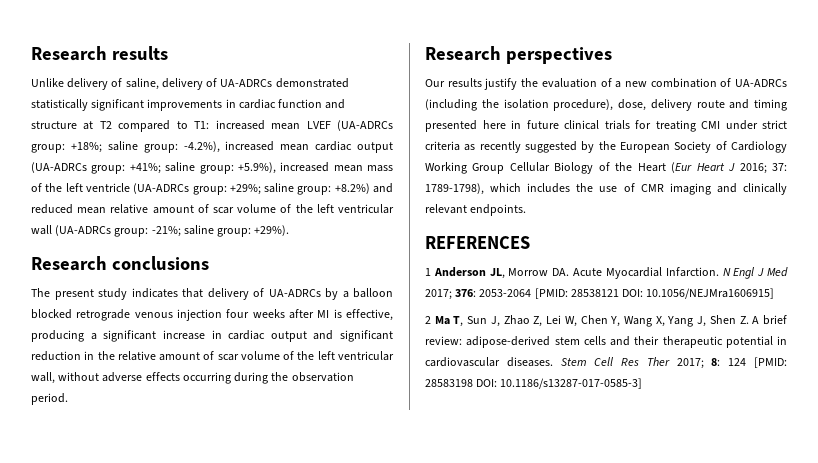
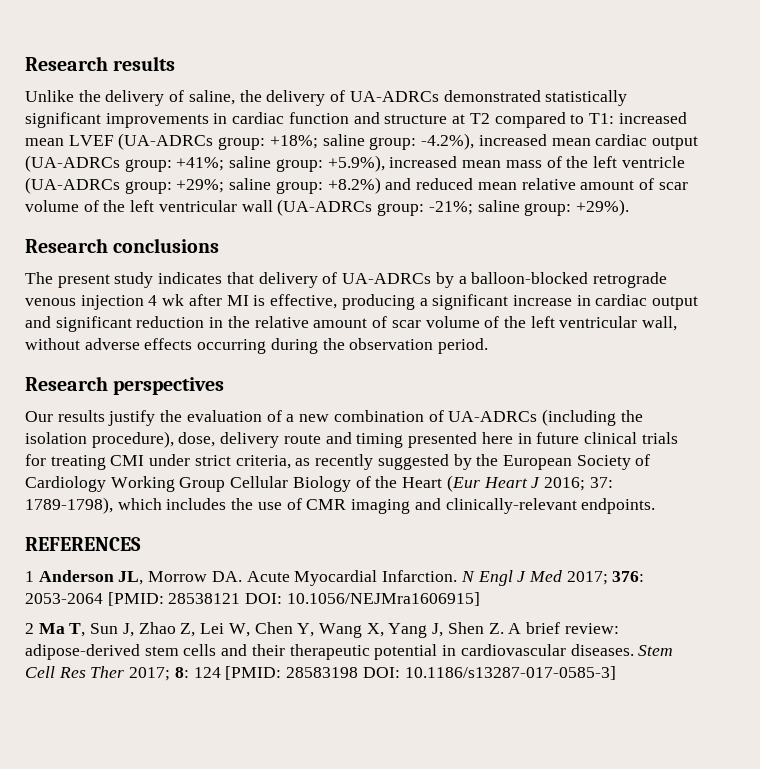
(64, 82) none -> [78,90,101,102] the
(159, 84) none -> [239,90,262,102] the
[353,288,393,298] [31,309,72,319] balloon blocked -> [471,272,589,284] balloon-blocked
[226,309,285,318] four weeks -> [148,294,185,306] 4 wk
[425,141,460,151] criteria -> [235,455,291,469] criteria,
[743,183,787,195] [425,204,467,214] clinically relevant -> [445,498,577,514] clinically-relevant

